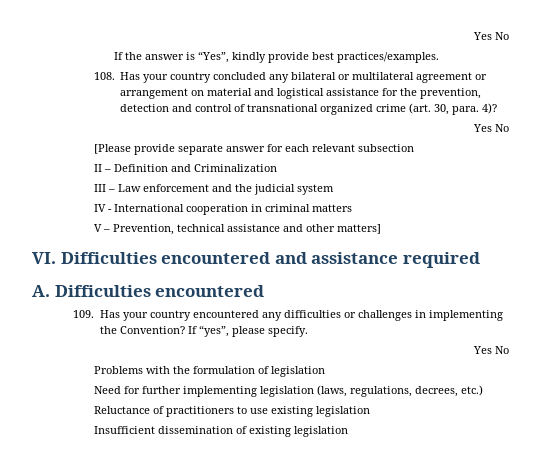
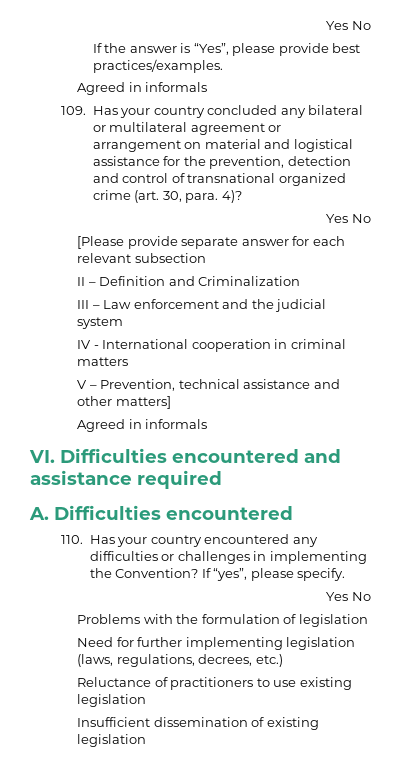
[232,52,267,63] kindly -> [232,43,276,56] please
[93,72,115,80] 108. -> [77,82,208,95] [61,106,87,115] Agreed in informals // 109.
(381, 229) none -> [77,419,208,432] // Agreed in informals
[73,310,95,318] 109. -> [61,535,84,544] 110.

